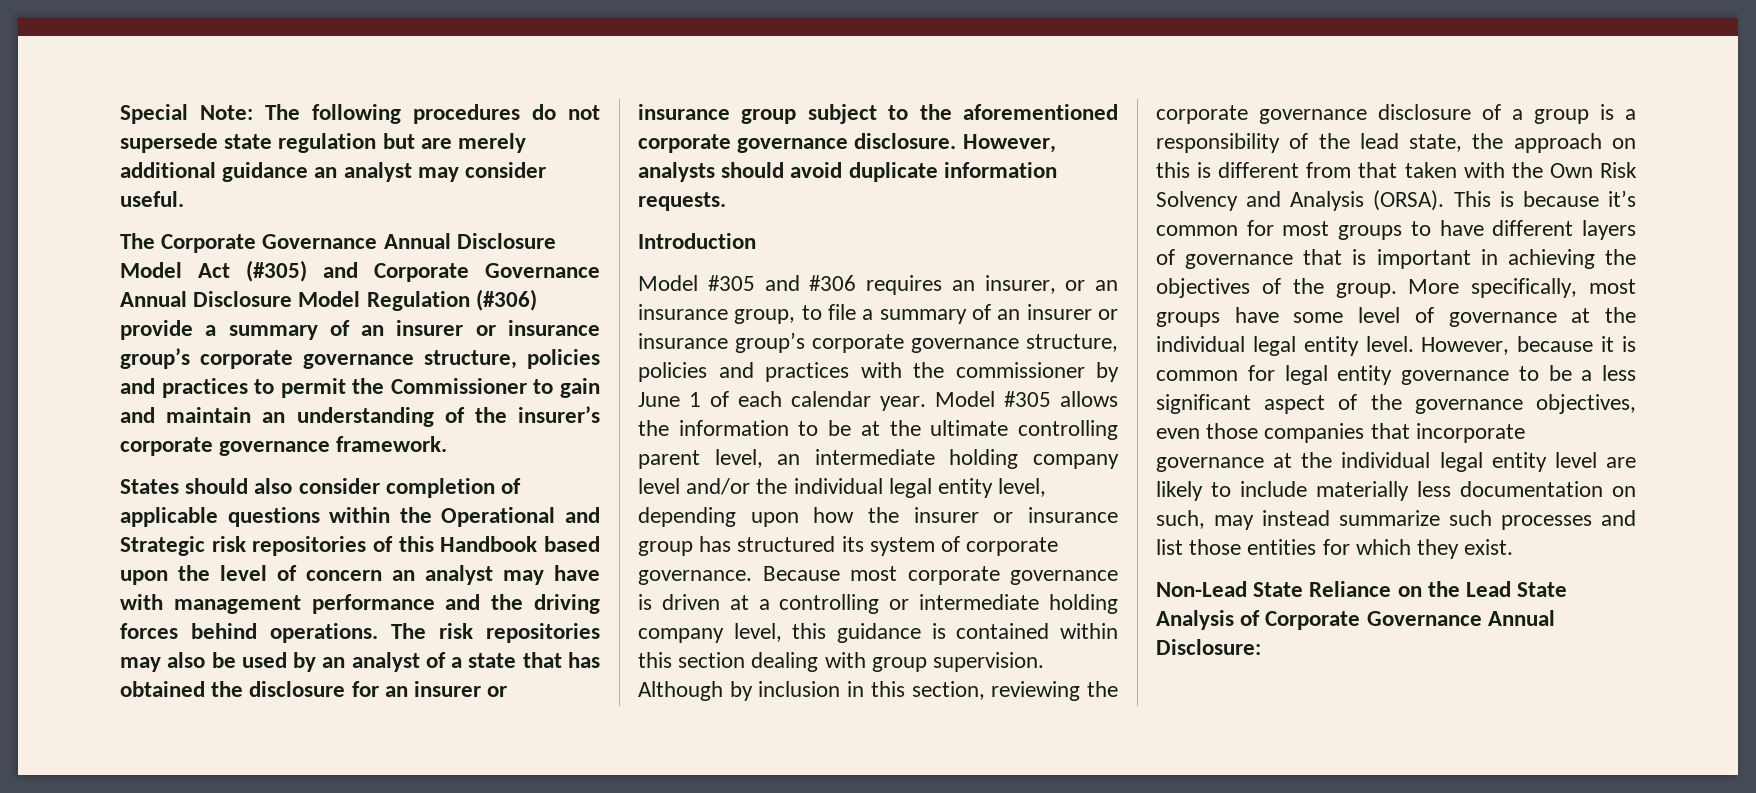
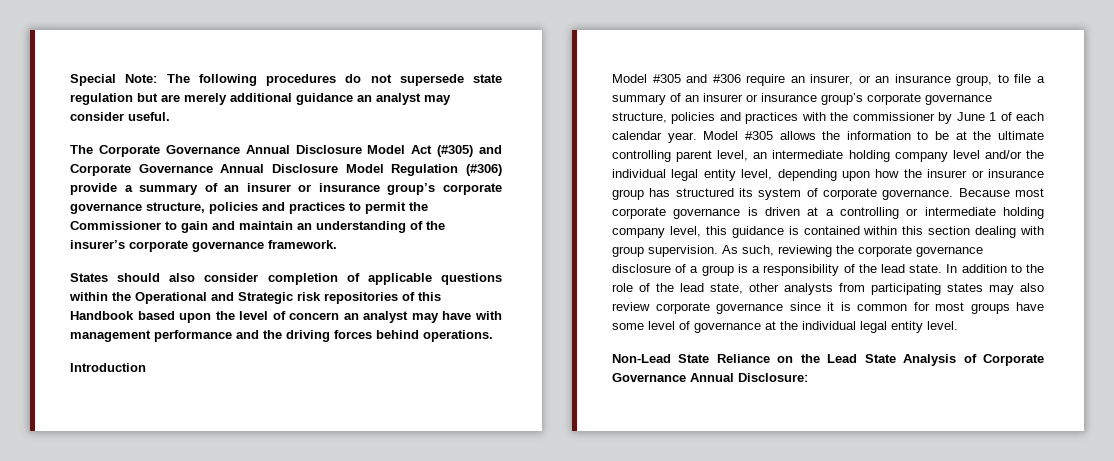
[391,623,600,643] [120,652,600,672] [120,681,508,697] [638,104,1118,124] [638,133,1056,153] [638,162,1057,182] [638,192,726,211] The risk repositories may also be used by an analyst of a state that has obtained the disclosure for an insurer or insurance group subject to the aforementioned corporate governance disclosure. However, analysts should avoid duplicate information requests. -> (493, 336) none
[866,275,942,295] requires -> [746,74,786,86] require
[638,681,985,701] Although by inclusion in this section, -> [722,245,774,256] As such,
[1409,133,1636,153] [1156,162,1637,178] [1156,190,1636,211] [1156,220,1636,240] [1156,249,1636,269] [1156,278,1578,298] state, the approach on this is different from that taken with the Own Risk Solvency and Analysis (ORSA). This is because it’s common for most groups to have different layers of governance that is important in achieving the objectives of the group. More specifically, -> [909,264,1044,273] [612,283,1044,295] [612,302,930,314] state. In addition to the role of the lead state, other analysts from participating states may also review corporate governance since it is common for
[1421,336,1636,355] [1156,365,1636,385] [1156,394,1636,414] [1156,423,1525,443] [1156,452,1636,472] [1156,481,1636,501] [1156,510,1636,530] [1156,539,1514,559] However, because it is common for legal entity governance to be a less significant aspect of the governance objectives, even those companies that incorporate governance at the individual legal entity level are likely to include materially less documentation on such, may instead summarize such processes and list those entities for which they exist. -> (958, 325) none

